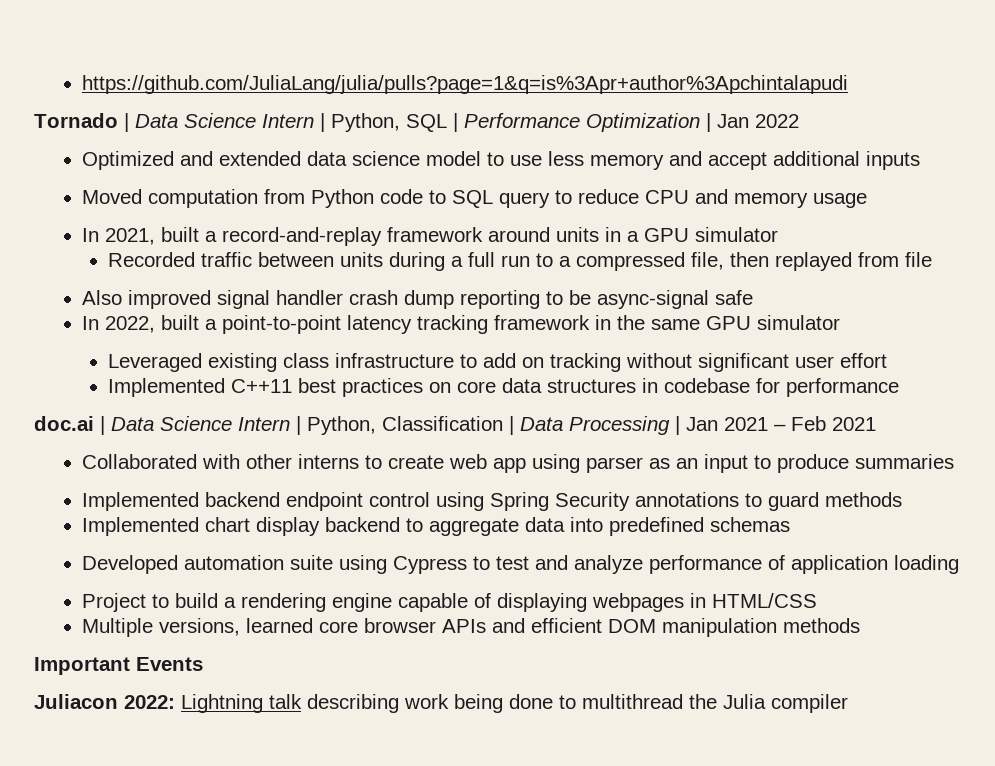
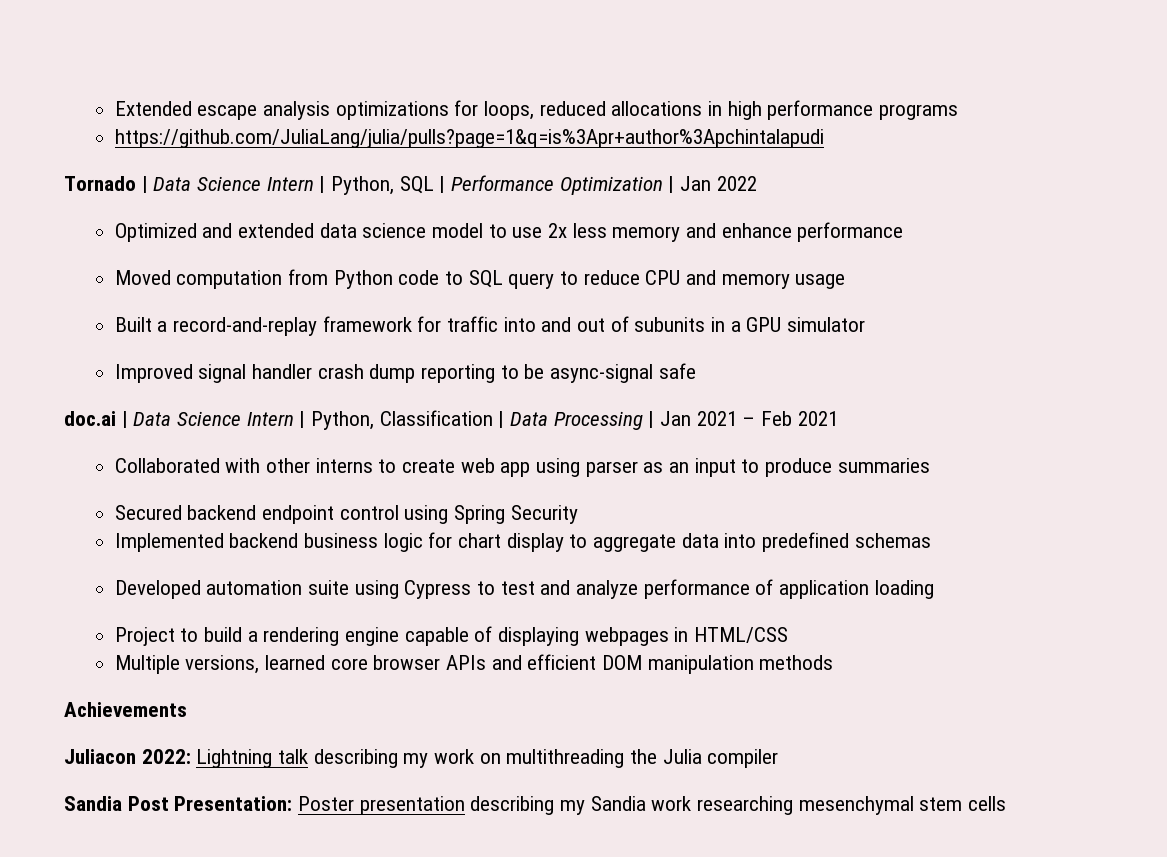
(82, 84) none -> [114,100,958,120] Extended escape analysis optimizations for loops, reduced allocations in high performance programs //
(543, 160) none -> [547,223,567,238] 2x
[708,151,921,170] accept additional inputs -> [721,222,904,242] enhance performance
[82,227,779,246] [108,252,933,271] [82,290,212,309] In 2021, built a record-and-replay framework around units in a GPU simulator // Recorded traffic between units during a full run to a compressed file, then replayed from file // Also improved -> [114,316,865,336] [114,364,193,383] Built a record-and-replay framework for traffic into and out of subunits in a GPU simulator // Improved
[82,315,841,334] [108,353,888,372] [108,378,900,397] // In 2022, built a point-to-point latency tracking framework in the same GPU simulator // Leveraged existing class infrastructure to add on tracking without significant user effort // Implemented C++11 best practices on core data structures in codebase for performance -> (696, 371) none
[82,492,200,511] Implemented -> [114,505,182,520] Secured
[635,492,903,511] [82,517,200,536] annotations to guard methods // Implemented -> [114,532,453,552] // Implemented backend business logic for
[325,517,401,532] backend -> (564, 542) none
[34,657,203,675] Important Events -> [64,702,187,717] Achievements
[404,694,848,713] work being done to multithread the Julia compiler -> [403,749,779,768] [64,796,1007,815] my work on multithreading the Julia compiler // Sandia Post Presentation: Poster presentation describing my Sandia work researching mesenchymal stem cells

